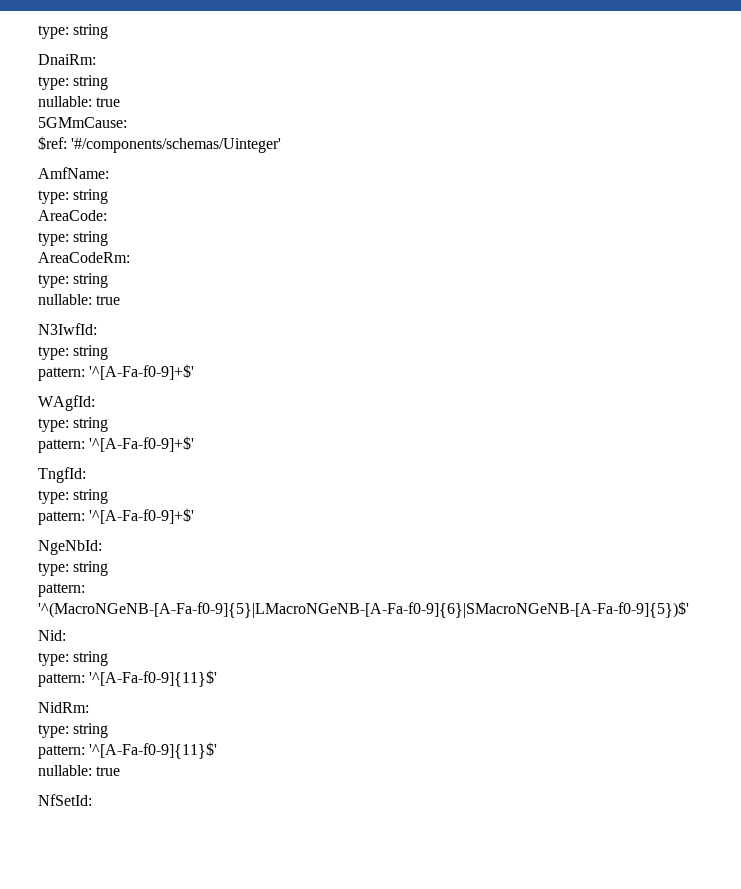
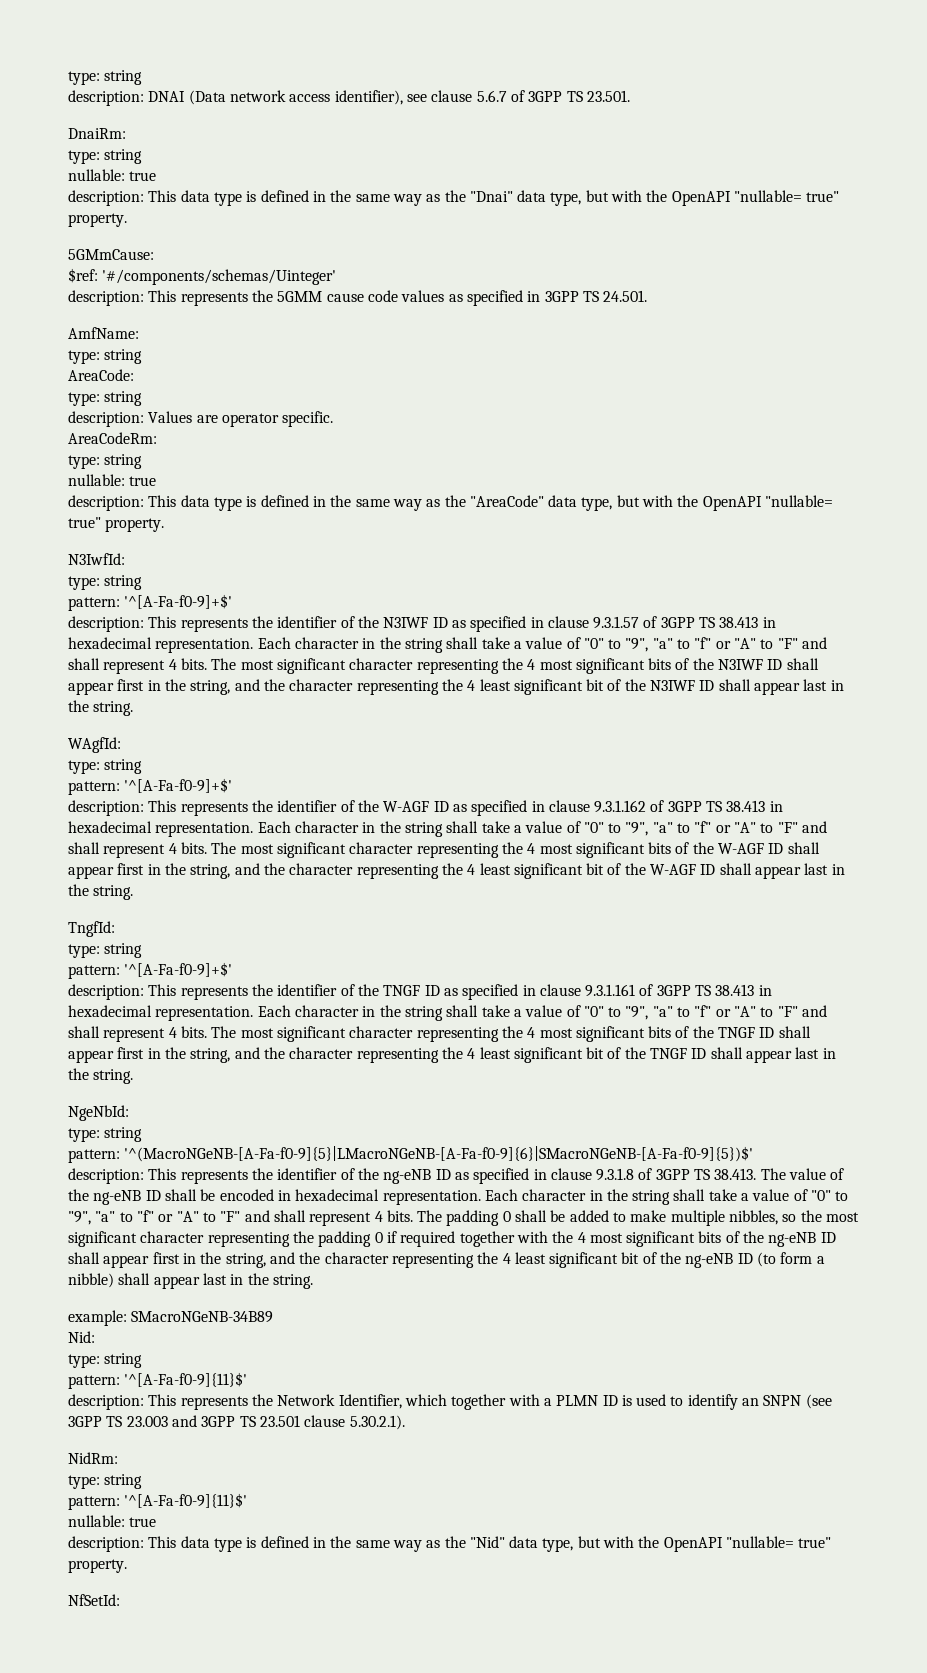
[38,24,109,39] type: string -> [68,70,143,85] [68,90,630,106] type: string // description: DNAI (Data network access identifier), see clause 5.6.7 of 3GPP TS 23.501.
[38,117,127,128] [38,136,282,153] 5GMmCause: // $ref: '#/components/schemas/Uinteger' -> [68,190,840,206] [68,213,127,227] [68,249,154,260] [68,268,337,285] [68,290,648,306] description: This data type is defined in the same way as the "Dnai" data type, but with the OpenAPI "nullable= true" property. // 5GMmCause: // $ref: '#/components/schemas/Uinteger' // description: This represents the 5GMM cause code values as specified in 3GPP TS 24.501.
(109, 238) none -> [68,411,334,427] // description: Values are operator specific.
(121, 300) none -> [68,495,834,511] [68,517,165,532] // description: This data type is defined in the same way as the "AreaCode" data type, but with the OpenAPI "nullable= true" property.
(195, 372) none -> [68,616,776,632] [68,637,828,653] [68,658,819,674] [68,679,844,695] [68,700,134,716] // description: This represents the identifier of the N3IWF ID as specified in clause 9.3.1.57 of 3GPP TS 38.413 in hexadecimal representation. Each character in the string shall take a value of "0" to "9", "a" to "f" or "A" to "F" and shall represent 4 bits. The most significant character representing the 4 most significant bits of the N3IWF ID shall appear first in the string, and the character representing the 4 least significant bit of the N3IWF ID shall appear last in the string.
(195, 444) none -> [68,800,783,816] [68,821,828,837] [68,842,820,858] [68,863,845,879] [68,884,134,900] // description: This represents the identifier of the W-AGF ID as specified in clause 9.3.1.162 of 3GPP TS 38.413 in hexadecimal representation. Each character in the string shall take a value of "0" to "9", "a" to "f" or "A" to "F" and shall represent 4 bits. The most significant character representing the 4 most significant bits of the W-AGF ID shall appear first in the string, and the character representing the 4 least significant bit of the W-AGF ID shall appear last in the string.
(195, 516) none -> [68,984,772,1000] [68,1005,828,1021] [68,1026,811,1042] [68,1047,836,1063] [68,1068,134,1084] // description: This represents the identifier of the TNGF ID as specified in clause 9.3.1.161 of 3GPP TS 38.413 in hexadecimal representation. Each character in the string shall take a value of "0" to "9", "a" to "f" or "A" to "F" and shall represent 4 bits. The most significant character representing the 4 most significant bits of the TNGF ID shall appear first in the string, and the character representing the 4 least significant bit of the TNGF ID shall appear last in the string.
(689, 609) none -> [68,1168,845,1184] [68,1189,849,1205] [68,1210,860,1226] [68,1231,836,1247] [68,1252,825,1268] [68,1273,313,1289] [68,1310,274,1326] // description: This represents the identifier of the ng-eNB ID as specified in clause 9.3.1.8 of 3GPP TS 38.413. The value of the ng-eNB ID shall be encoded in hexadecimal representation. Each character in the string shall take a value of "0" to "9", "a" to "f" or "A" to "F" and shall represent 4 bits. The padding 0 shall be added to make multiple nibbles, so the most significant character representing the padding 0 if required together with the 4 most significant bits of the ng-eNB ID shall appear first in the string, and the character representing the 4 least significant bit of the ng-eNB ID (to form a nibble) shall appear last in the string. // example: SMacroNGeNB-34B89
(218, 678) none -> [68,1394,832,1410] [68,1415,405,1430] // description: This represents the Network Identifier, which together with a PLMN ID is used to identify an SNPN (see 3GPP TS 23.003 and 3GPP TS 23.501 clause 5.30.2.1).
(121, 771) none -> [68,1536,832,1552] [68,1559,127,1573] // description: This data type is defined in the same way as the "Nid" data type, but with the OpenAPI "nullable= true" property.

